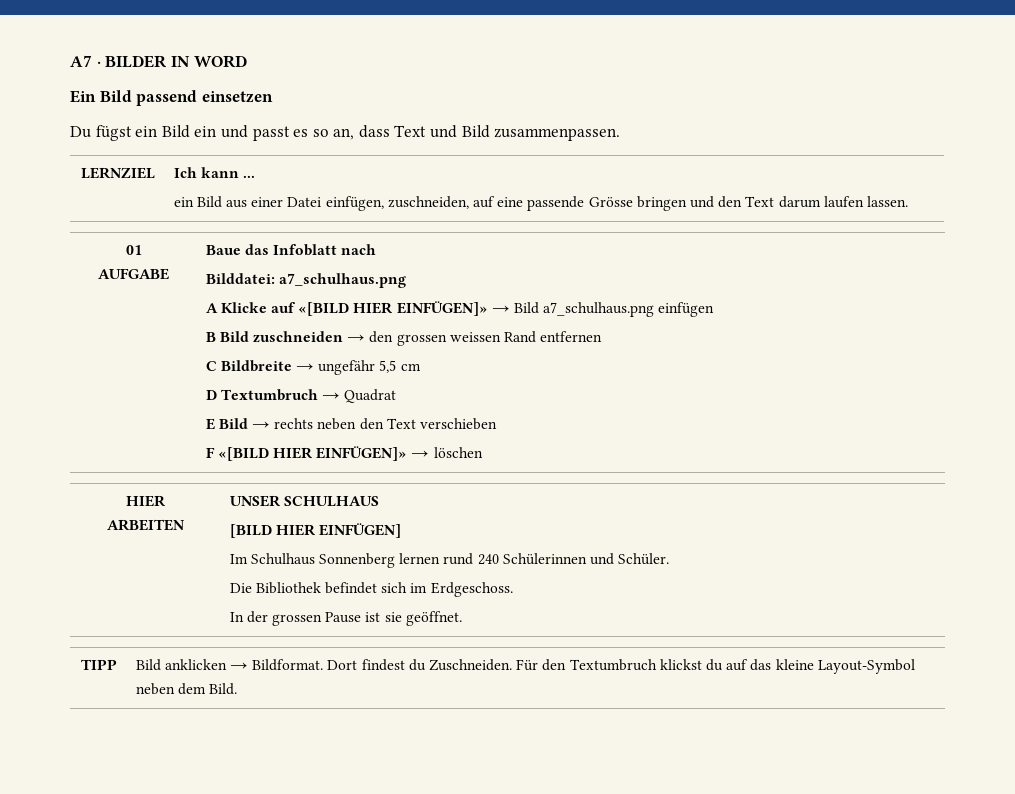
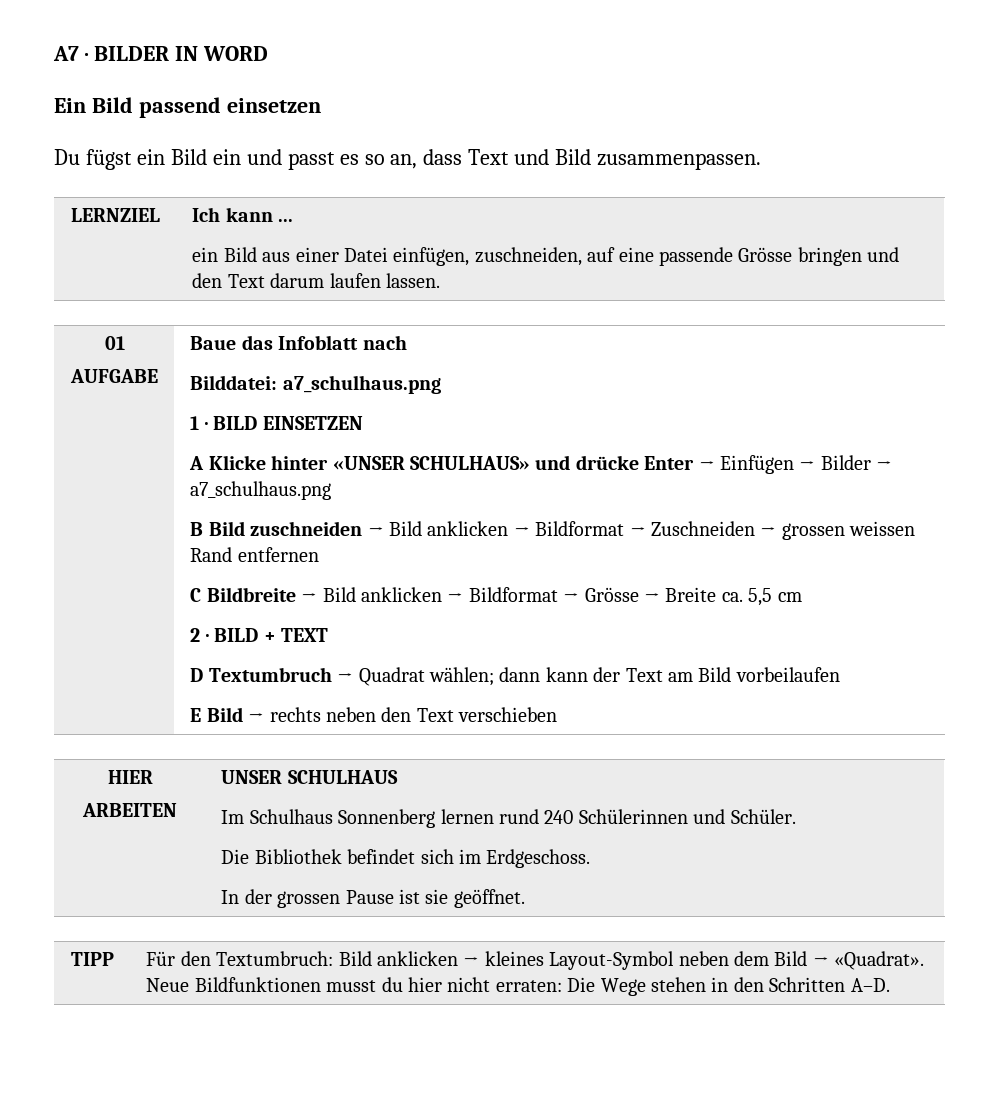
[205,301,715,317] A Klicke auf «[BILD HIER EINFÜGEN]» → Bild a7_schulhaus.png einfügen -> [190,416,363,430] [189,455,893,474] [190,481,332,500] 1 · BILD EINSETZEN // A Klicke hinter «UNSER SCHULHAUS» und drücke Enter → Einfügen → Bilder → a7_schulhaus.png
[369,331,394,343] den -> [388,521,777,536] Bild anklicken → Bildformat → Zuschneiden →
[318,360,421,375] [205,389,397,403] ungefähr 5,5 cm // D Textumbruch → Quadrat -> [322,587,802,606] [190,628,328,642] [190,667,840,686] Bild anklicken → Bildformat → Grösse → Breite ca. 5,5 cm // 2 · BILD + TEXT // D Textumbruch → Quadrat wählen; dann kann der Text am Bild vorbeilaufen
[205,446,483,461] // F «[BILD HIER EINFÜGEN]» → löschen -> (558, 714) none
[229,523,402,538] // [BILD HIER EINFÜGEN] -> (398, 777) none
[135,659,915,674] [135,683,238,695] Bild anklicken → Bildformat. Dort findest du Zuschneiden. Für den Textumbruch klickst du auf das kleine Layout-Symbol neben dem Bild. -> [146,951,925,970] [146,977,890,996] Für den Textumbruch: Bild anklicken → kleines Layout-Symbol neben dem Bild → «Quadrat». Neue Bildfunktionen musst du hier nicht erraten: Die Wege stehen in den Schritten A–D.

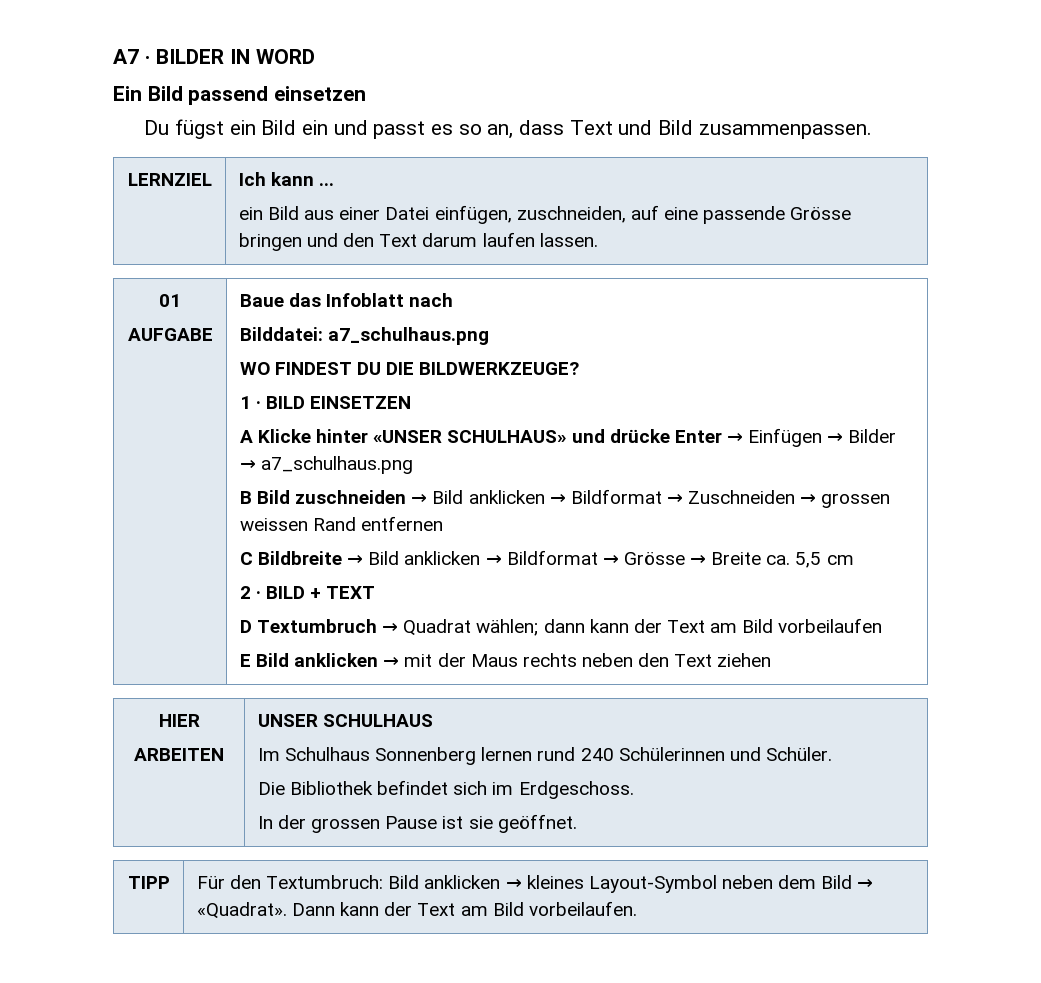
(441, 384) none -> [239,362,580,375] // WO FINDEST DU DIE BILDWERKZEUGE?
[248,712,265,722] → -> [294,653,518,667] anklicken → mit der Maus
[458,707,558,722] verschieben -> [717,653,772,667] ziehen
[146,977,890,996] Neue Bildfunktionen musst du hier nicht erraten: Die Wege stehen in den Schritten A–D. -> [292,901,637,916] Dann kann der Text am Bild vorbeilaufen.

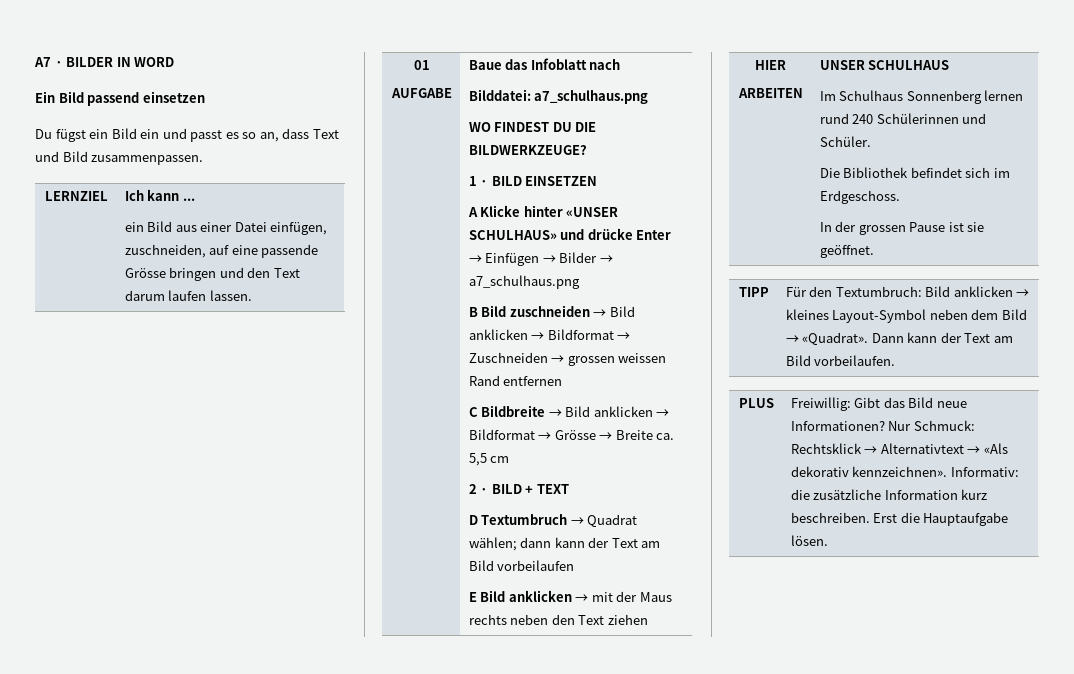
(637, 908) none -> [738,398,774,408] [790,397,967,411] [790,420,975,431] [790,443,1008,454] [790,466,1019,477] [790,489,988,500] [790,512,1009,526] [790,535,828,546] // PLUS | Freiwillig: Gibt das Bild neue Informationen? Nur Schmuck: Rechtsklick → Alternativtext → «Als dekorativ kennzeichnen». Informativ: die zusätzliche Information kurz beschreiben. Erst die Hauptaufgabe lösen.

